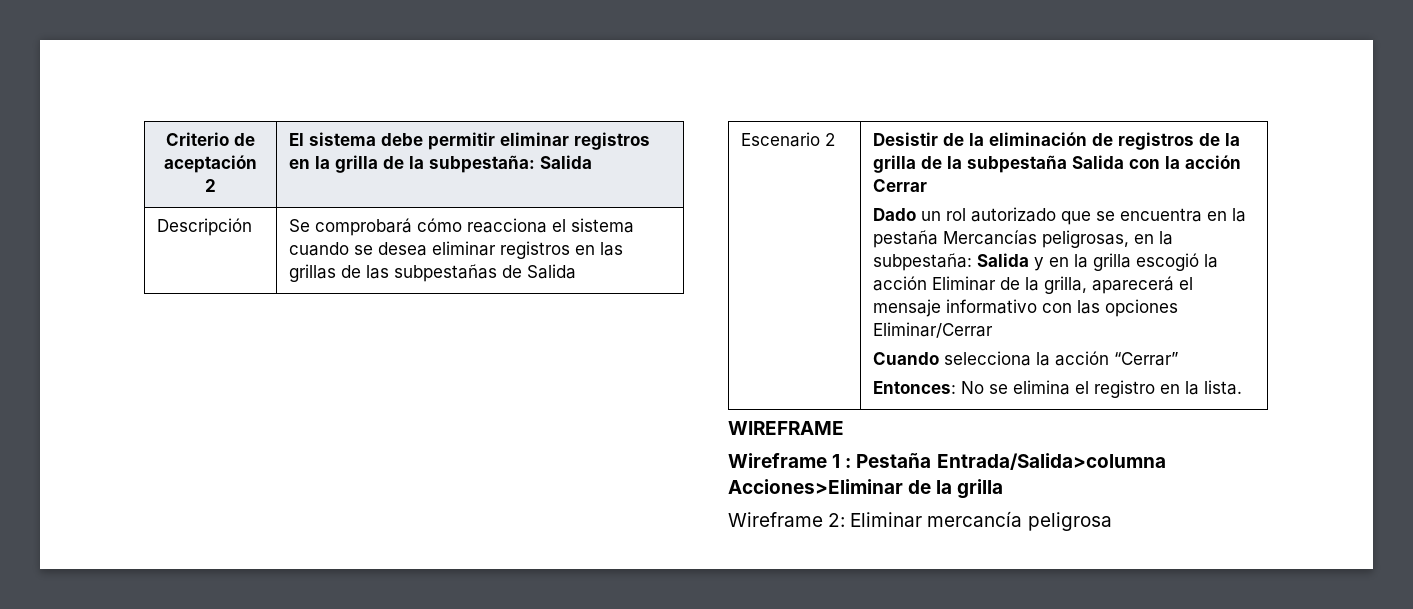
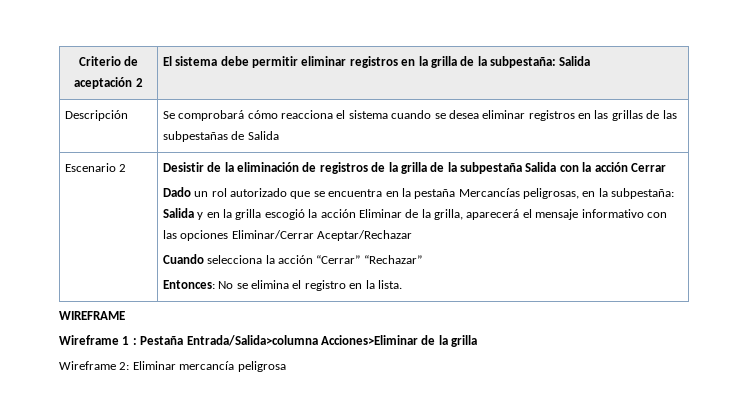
(993, 330) none -> [317,230,413,241] Aceptar/Rechazar
(1178, 359) none -> [363,255,422,264] “Rechazar”

